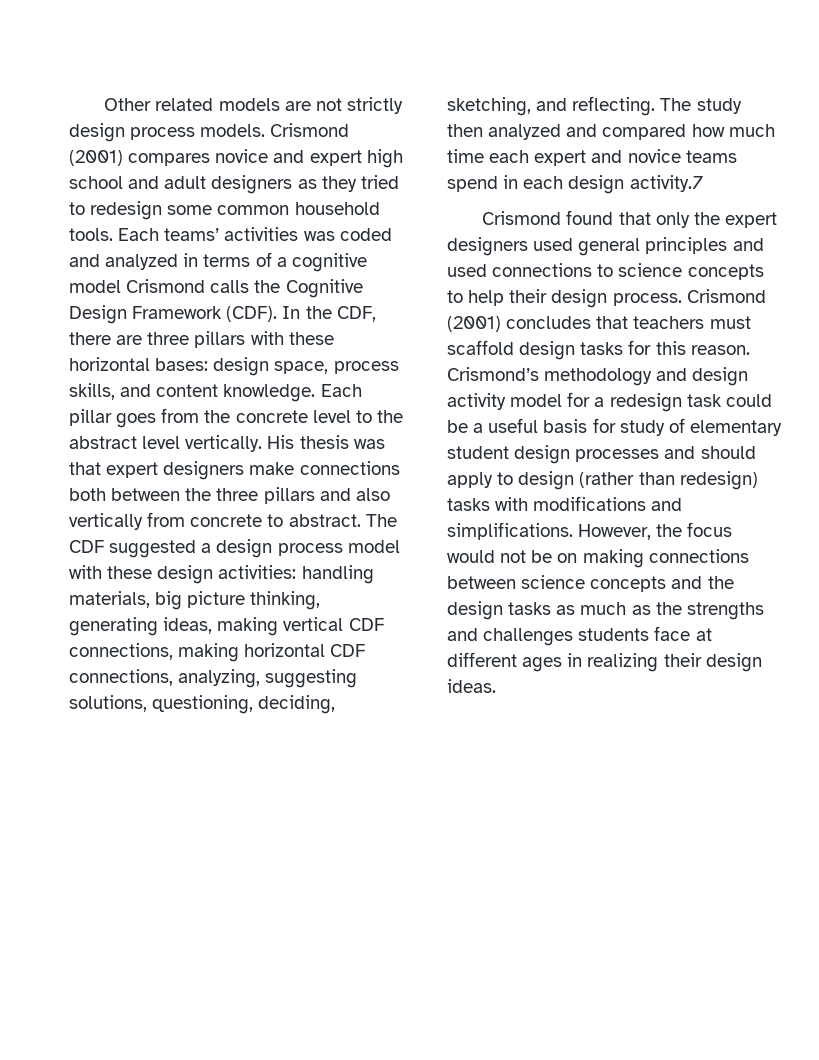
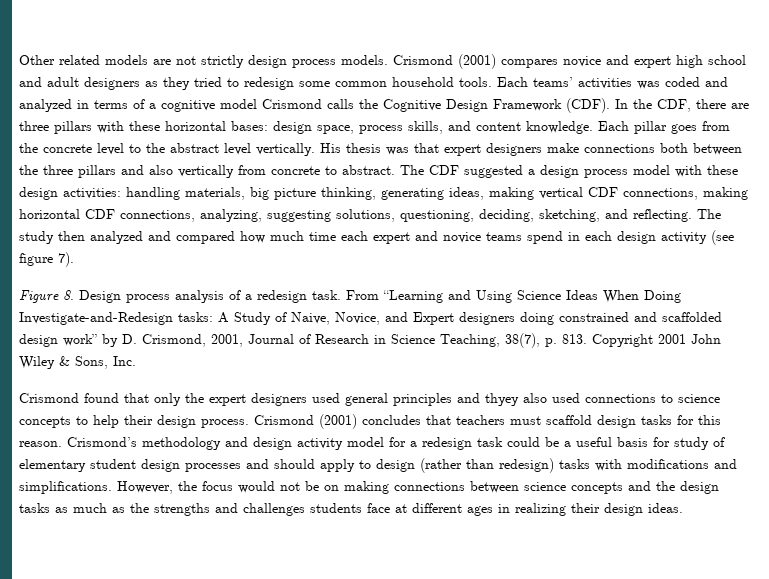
[629,175,703,192] activity.7 -> [661,230,734,245] [19,252,74,267] [19,290,681,303] [19,312,722,325] [19,333,721,348] [19,356,136,369] activity (see figure 7). // Figure 8. Design process analysis of a redesign task. From “Learning and Using Science Ideas When Doing Investigate-and-Redesign tasks: A Study of Naive, Novice, and Expert designers doing constrained and scaffolded design work” by D. Crismond, 2001, Journal of Research in Science Teaching, 38(7), p. 813. Copyright 2001 John Wiley & Sons, Inc.
(764, 244) none -> [485,393,547,406] thyey also

